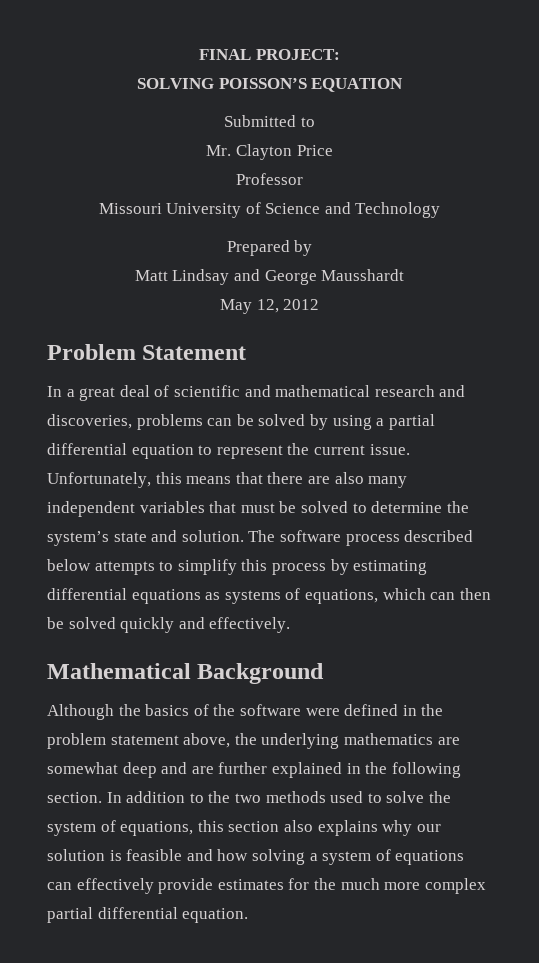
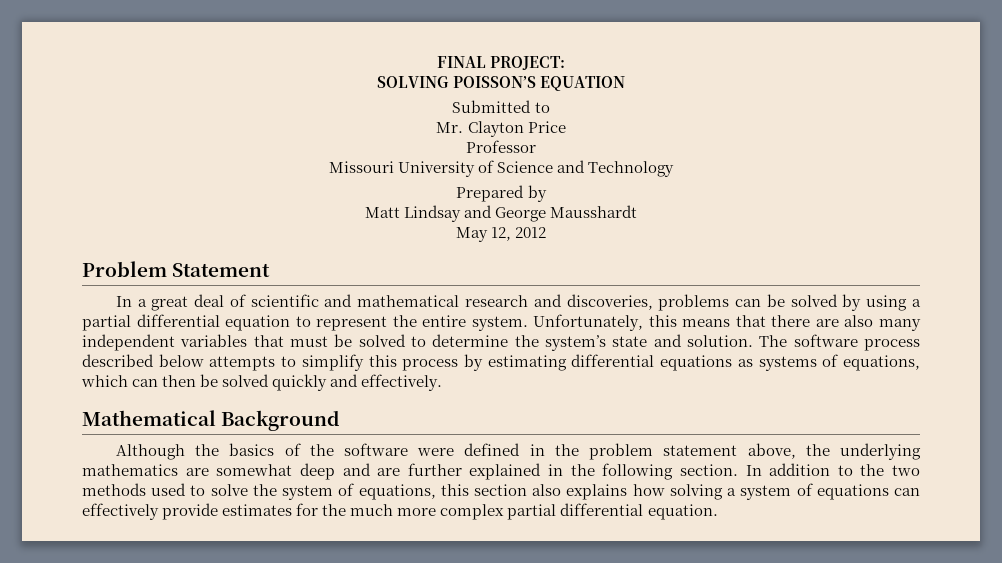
[313,444,410,455] current issue. -> [422,315,528,331] entire system.
[382,820,441,836] [47,849,213,861] why our solution is feasible and -> (628, 492) none

